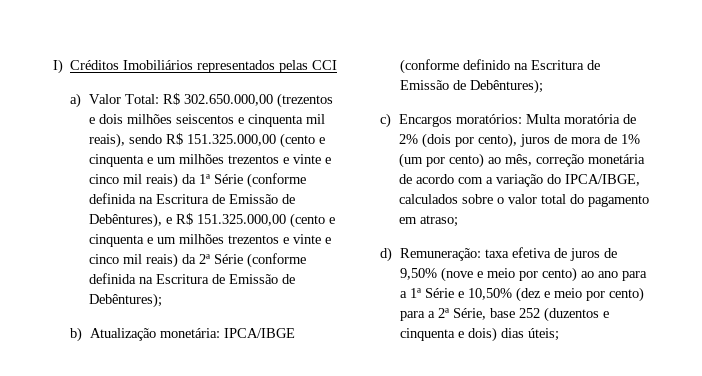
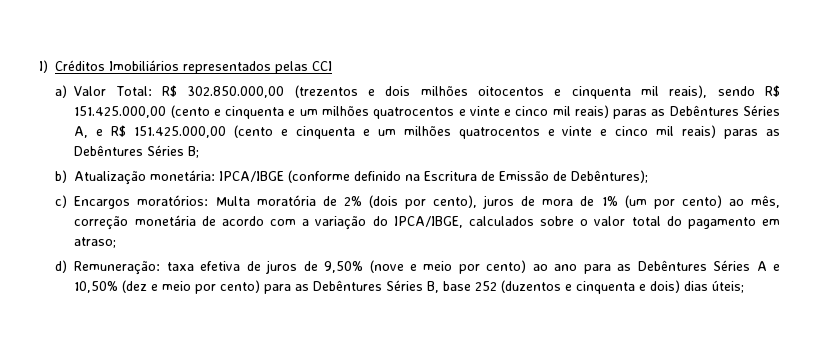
[183,94,273,106] 302.650.000,00 -> [187,86,285,98] 302.850.000,00
[175,114,234,124] seiscentos -> [477,86,544,96] oitocentos
[186,133,325,148] [88,154,331,167] [88,173,306,188] [88,193,295,204] [88,213,162,228] 151.325.000,00 (cento e cinquenta e um milhões trezentos e vinte e cinco mil reais) da 1ª Série (conforme definida na Escritura de Emissão de Debêntures), -> [74,105,781,119] [74,126,89,138] 151.425.000,00 (cento e cinquenta e um milhões quatrocentos e vinte e cinco mil reais) paras as Debêntures Séries A,
[196,213,335,228] [88,234,331,247] [88,253,306,268] [88,273,295,284] [88,293,162,308] 151.325.000,00 (cento e cinquenta e um milhões trezentos e vinte e cinco mil reais) da 2ª Série (conforme definida na Escritura de Emissão de Debêntures); -> [134,125,780,139] [74,145,200,158] 151.425.000,00 (cento e cinquenta e um milhões quatrocentos e vinte e cinco mil reais) paras as Debêntures Séries B;
[399,288,454,298] a 1ª Série -> [617,260,767,271] as Debêntures Séries A
[427,308,486,320] a 2ª Série, -> [295,280,440,293] as Debêntures Séries B,

